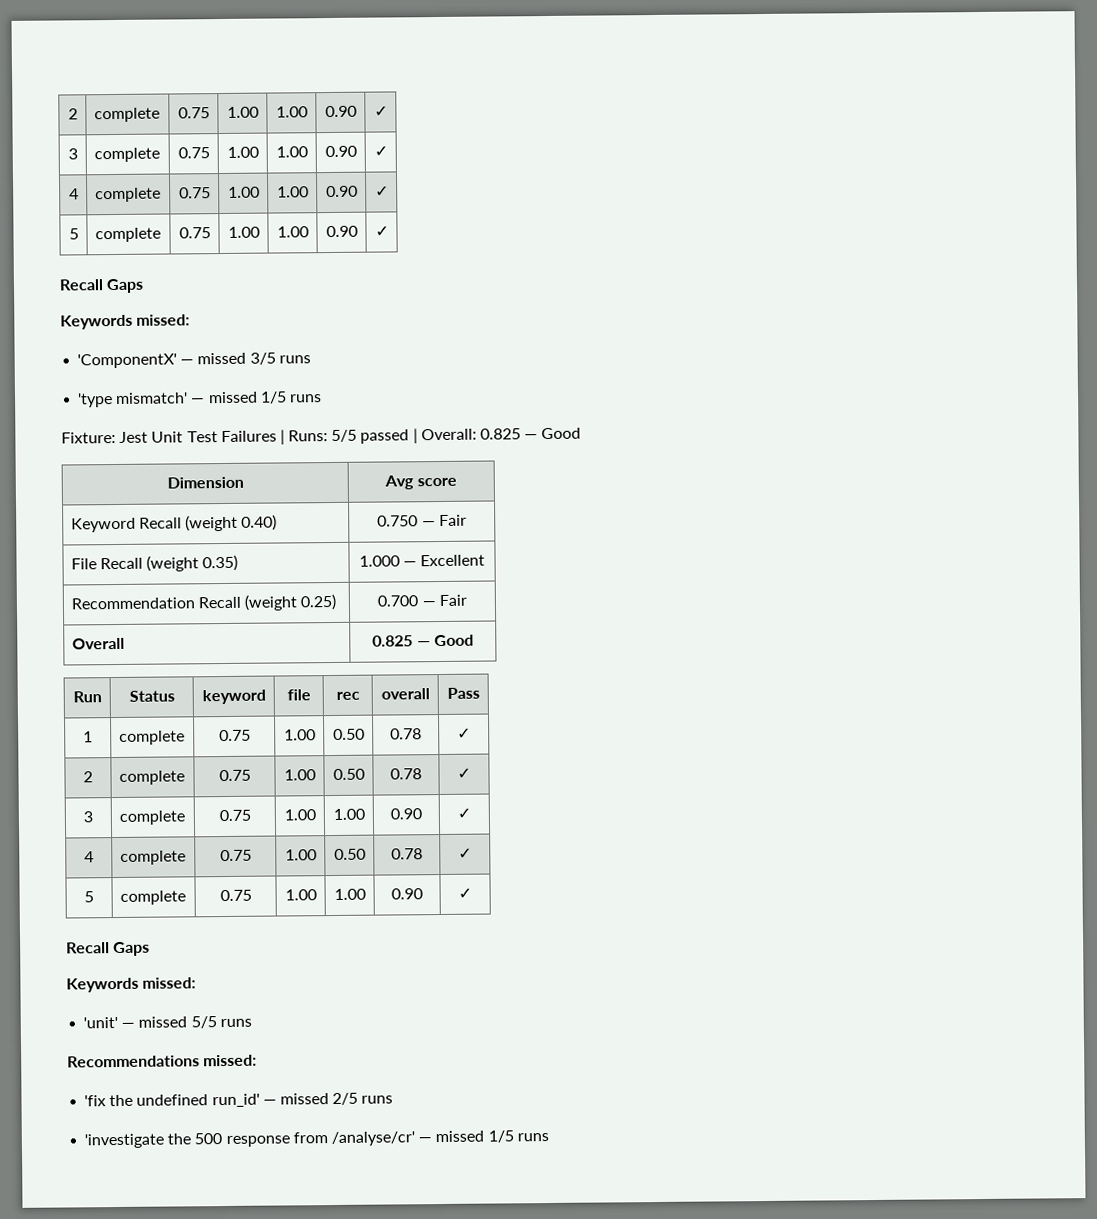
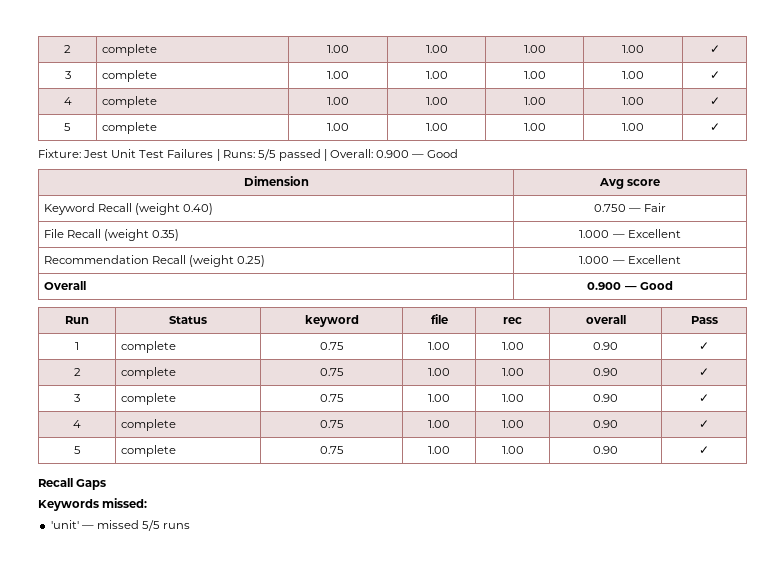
[67,108,78,120] [93,107,160,123] 2 | complete -> [64,45,71,53] [101,44,157,56] [326,45,349,53] [425,45,448,53] [523,45,546,53] [622,45,644,53] [709,45,720,53] [64,71,71,79] [101,70,157,82] [326,71,349,79] [425,71,448,79] [523,71,546,79] [622,71,644,79] [709,71,720,79] [63,97,72,105] [101,96,157,108] [326,97,349,105] [425,97,448,105] [523,97,546,105] [622,97,644,105] [709,97,720,105] [64,123,71,131] [101,122,157,134] [326,123,349,131] [425,123,448,131] [523,123,546,131] [622,123,644,131] [709,123,720,131] [38,149,459,161] [243,176,309,186] [598,178,661,189] [43,203,214,215] [593,203,667,212] [43,229,180,241] [579,229,681,238] [43,255,266,267] [579,255,681,264] [43,281,86,290] [587,281,673,290] [65,316,89,324] [169,316,207,324] [304,315,359,327] [430,314,448,324] [503,317,522,324] [585,315,626,324] [690,316,718,324] [75,342,79,350] [120,341,176,353] [319,342,344,350] [428,342,450,350] [501,342,524,350] [593,342,618,350] [699,342,709,350] [73,368,81,376] [120,367,176,379] 2 | complete | 1.00 | 1.00 | 1.00 | 1.00 | ✓ // 3 | complete | 1.00 | 1.00 | 1.00 | 1.00 | ✓ // 4 | complete | 1.00 | 1.00 | 1.00 | 1.00 | ✓ // 5 | complete | 1.00 | 1.00 | 1.00 | 1.00 | ✓ // Fixture: Jest Unit Test Failures | Runs: 5/5 passed | Overall: 0.900 — Good // Dimension | Avg score // Keyword Recall (weight 0.40) | 0.750 — Fair // File Recall (weight 0.35) | 1.000 — Excellent // Recommendation Recall (weight 0.25) | 1.000 — Excellent // Overall | 0.900 — Good // Run | Status | keyword | file | rec | overall | Pass // 1 | complete | 0.75 | 1.00 | 1.00 | 0.90 | ✓ // 2 | complete
[77,352,311,369] [77,391,322,408] [61,427,582,445] [166,476,244,489] [384,475,457,490] [70,514,278,533] [377,514,467,527] [70,554,239,572] [358,554,486,567] [70,593,337,611] [377,594,467,607] [71,637,125,650] [372,634,474,647] [72,691,102,703] [128,690,175,702] [201,689,266,705] [286,689,311,701] [335,691,360,700] [380,688,430,700] [446,687,480,699] [83,731,93,743] [118,730,185,745] [218,729,251,742] [283,729,316,741] [332,728,365,741] [390,728,422,740] [457,727,471,739] [83,771,93,783] [118,770,185,785] [218,769,251,782] [283,769,316,781] [332,768,365,781] [390,768,422,780] [457,767,471,779] [83,811,93,823] [118,810,185,825] [218,809,251,822] [283,809,316,821] [332,808,365,821] [390,808,422,820] [457,807,471,819] [84,851,94,863] [119,850,186,865] [219,849,252,862] [284,849,317,861] [333,848,366,861] [391,848,423,860] [458,847,472,859] [84,891,94,903] [119,890,186,905] [219,889,252,902] [284,889,317,901] [333,888,366,900] [391,888,423,900] [458,887,472,899] [66,941,151,957] [66,977,197,993] // 'ComponentX' — missed 3/5 runs // 'type mismatch' — missed 1/5 runs // Fixture: Jest Unit Test Failures | Runs: 5/5 passed | Overall: 0.825 — Good // Dimension | Avg score // Keyword Recall (weight 0.40) | 0.750 — Fair // File Recall (weight 0.35) | 1.000 — Excellent // Recommendation Recall (weight 0.25) | 0.700 — Fair // Overall | 0.825 — Good // Run | Status | keyword | file | rec | overall | Pass // 1 | complete | 0.75 | 1.00 | 0.50 | 0.78 | ✓ // 2 | complete | 0.75 | 1.00 | 0.50 | 0.78 | ✓ // 3 | complete | 0.75 | 1.00 | 1.00 | 0.90 | ✓ // 4 | complete | 0.75 | 1.00 | 0.50 | 0.78 | ✓ // 5 | complete | 0.75 | 1.00 | 1.00 | 0.90 | ✓ // Recall Gaps // Keywords missed: -> (148, 503) none
[67,1054,258,1068] [84,1092,394,1108] [84,1130,549,1149] // Recommendations missed: // 'fix the undefined run_id' — missed 2/5 runs // 'investigate the 500 response from /analyse/cr' — missed 1/5 runs -> (191, 526) none

